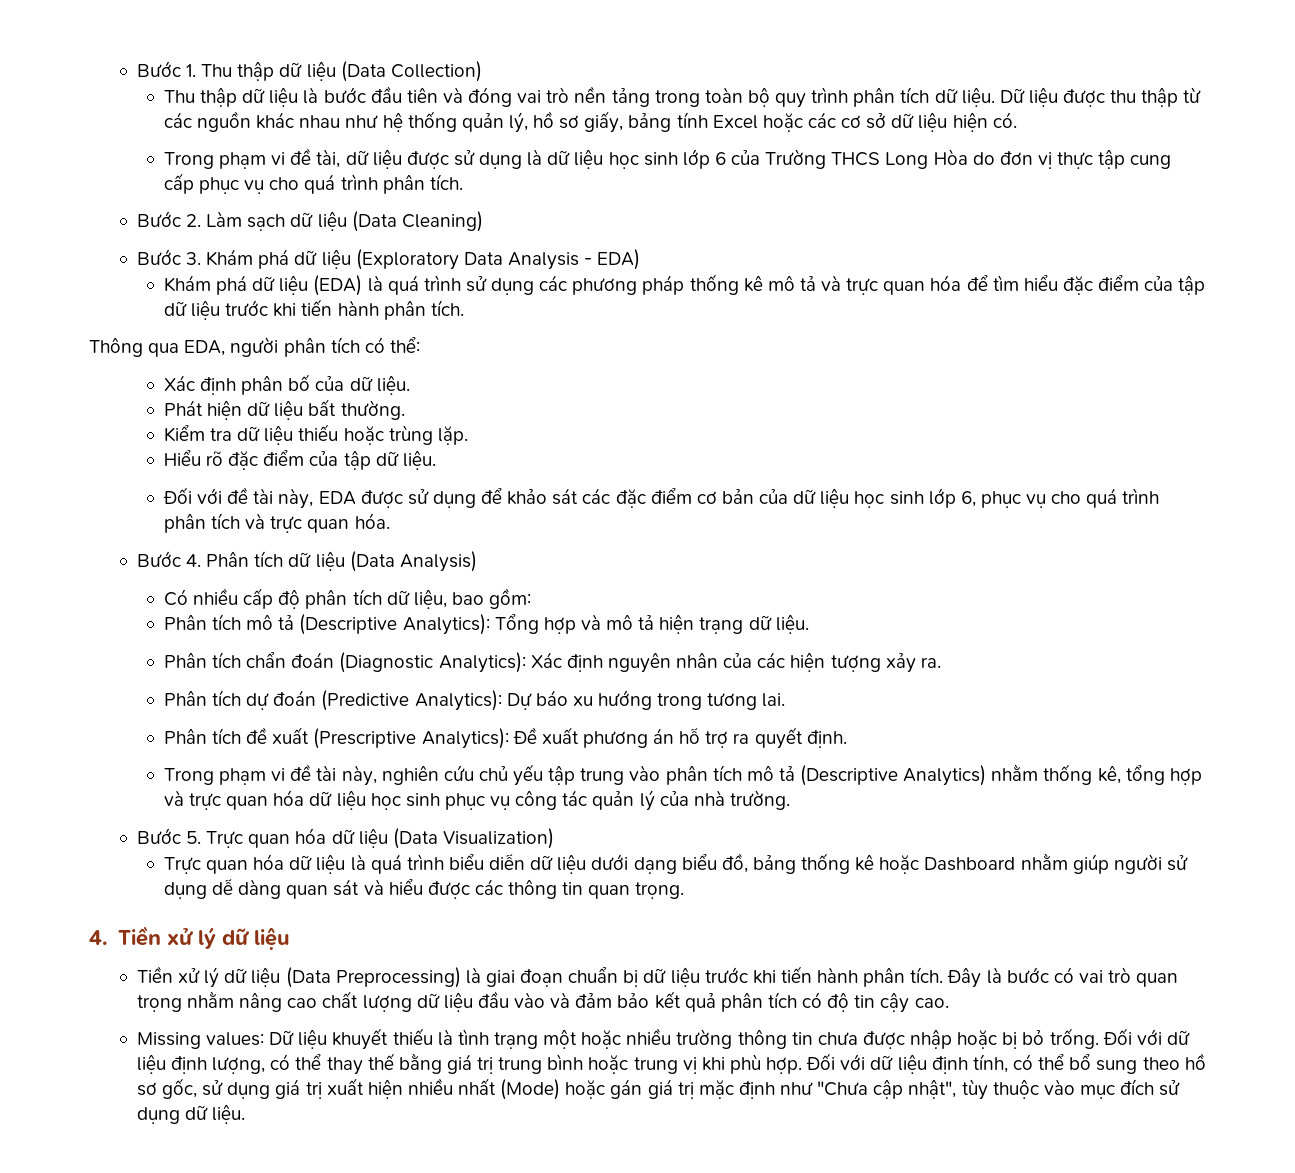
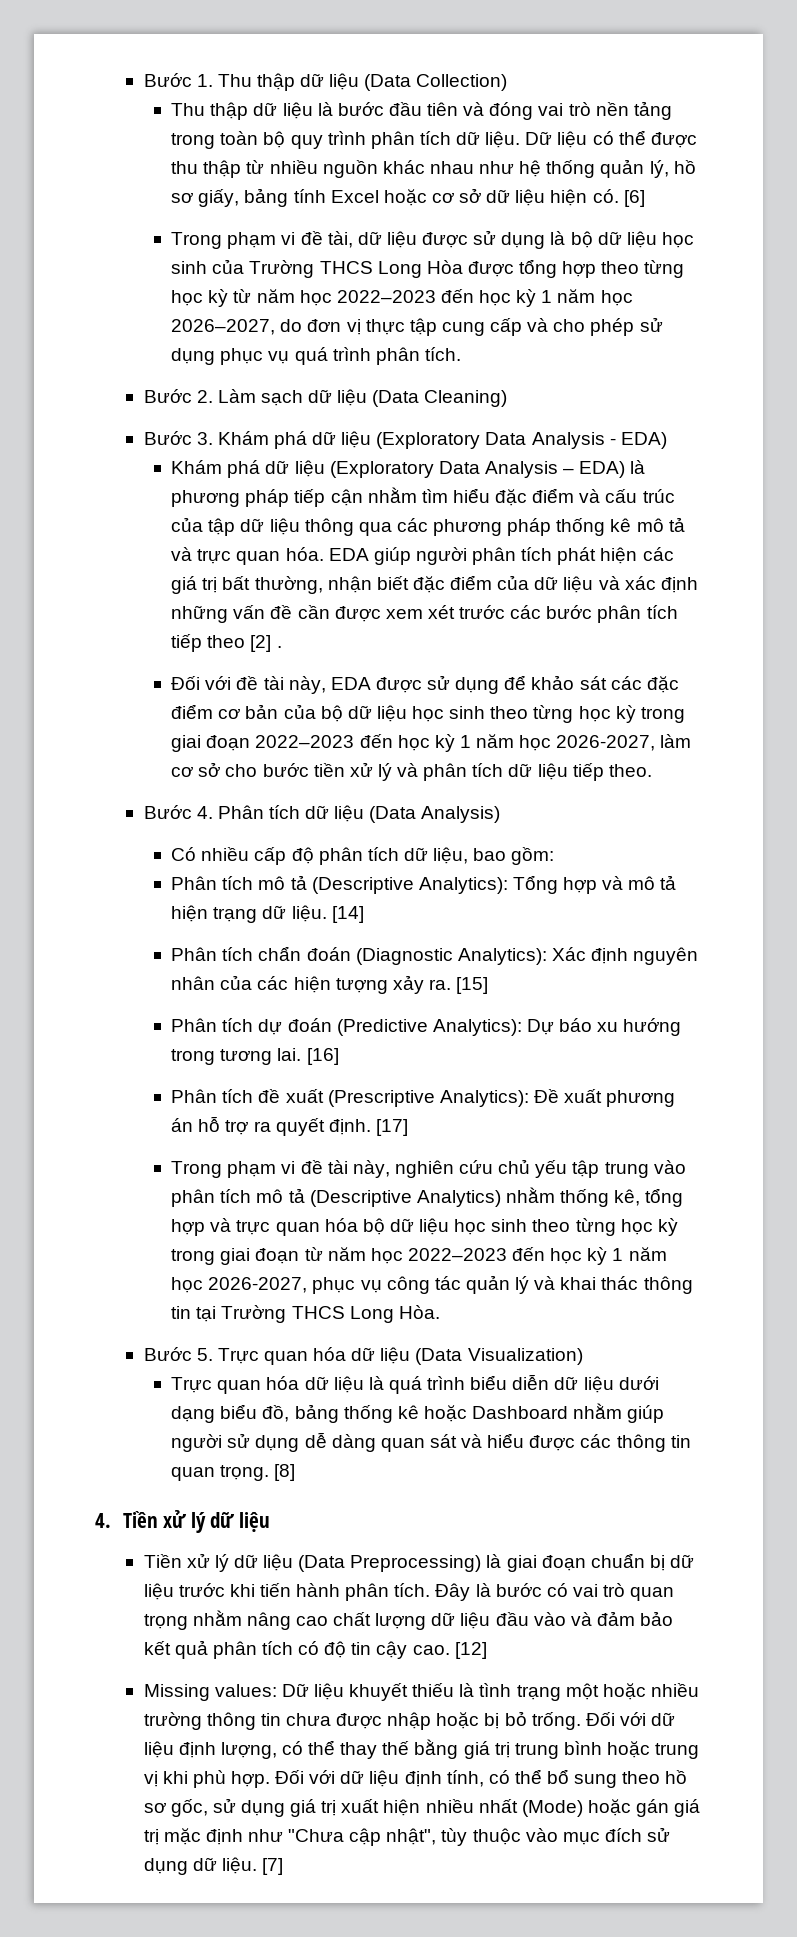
(1058, 97) none -> [592,130,646,145] có thể
[163,112,192,128] các -> [269,160,318,174] nhiều
[807,112,836,128] các -> (427, 197) none
(1017, 120) none -> [623,190,645,207] [6]
[547,149,726,169] dữ liệu học sinh lớp 6 -> [570,231,694,248] [171,261,208,274] bộ dữ liệu học sinh
(968, 157) none -> [467,259,685,278] [171,289,633,307] [171,319,276,335] được tổng hợp theo từng học kỳ từ năm học 2022–2023 đến học kỳ 1 năm học 2026–2027,
[198,177,300,194] phục vụ cho -> [527,317,663,336] [171,348,290,365] và cho phép sử dụng phục vụ
[313,275,535,296] (EDA) là quá trình sử dụng -> [329,460,646,478] [171,487,675,507] [171,517,392,536] (Exploratory Data Analysis – EDA) là phương pháp tiếp cận nhằm tìm hiểu đặc điểm và cấu trúc của tập dữ liệu thông qua
[930,275,1206,295] [163,299,464,320] [89,337,420,357] [163,374,410,395] [163,399,405,420] [163,424,468,445] [163,450,436,470] hóa để tìm hiểu đặc điểm của tập dữ liệu trước khi tiến hành phân tích. // Thông qua EDA, người phân tích có thể: // Xác định phân bố của dữ liệu. // Phát hiện dữ liệu bất thường. // Kiểm tra dữ liệu thiếu hoặc trùng lặp. // Hiểu rõ đặc điểm của tập dữ liệu. -> [285,547,674,565] [171,575,698,594] [171,605,678,623] [171,634,282,652] hóa. EDA giúp người phân tích phát hiện các giá trị bất thường, nhận biết đặc điểm của dữ liệu và xác định những vấn đề cần được xem xét trước các bước phân tích tiếp theo [2] .
[793,488,1160,508] [163,513,390,533] dữ liệu học sinh lớp 6, phục vụ cho quá trình phân tích và trực quan hóa. -> [320,705,685,723] [171,734,692,752] [171,762,652,781] bộ dữ liệu học sinh theo từng học kỳ trong giai đoạn 2022–2023 đến học kỳ 1 năm học 2026-2027, làm cơ sở cho bước tiền xử lý và phân tích dữ liệu tiếp theo.
(809, 624) none -> [331,906,364,923] [14]
(941, 662) none -> [456,977,489,994] [15]
(786, 700) none -> [306,1048,339,1065] [16]
(847, 738) none -> [375,1119,408,1136] [17]
[309,790,440,810] dữ liệu học sinh -> [362,1218,678,1236] [171,1247,667,1265] [171,1277,308,1293] bộ dữ liệu học sinh theo từng học kỳ trong giai đoạn từ năm học 2022–2023 đến học kỳ 1 năm học 2026-2027,
[659,790,790,810] của nhà trường. -> [534,1276,693,1294] [171,1305,440,1323] và khai thác thông tin tại Trường THCS Long Hòa.
(685, 890) none -> [274,1464,296,1481] [8]
(949, 1003) none -> [454,1642,487,1659] [12]
(246, 1114) none -> [261,1858,283,1875] [7]

